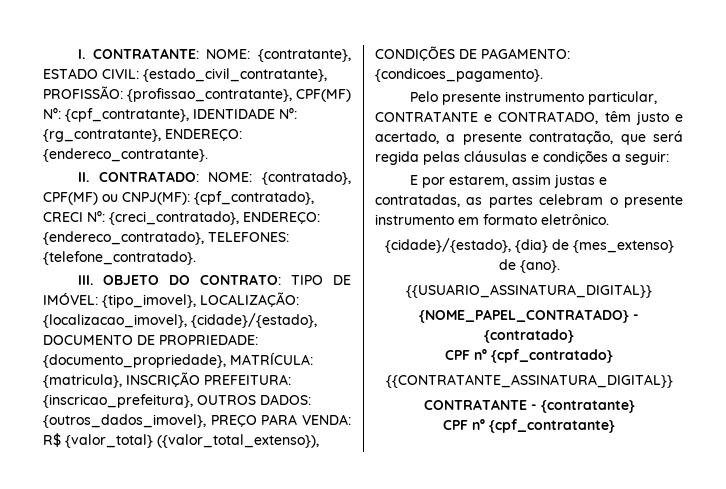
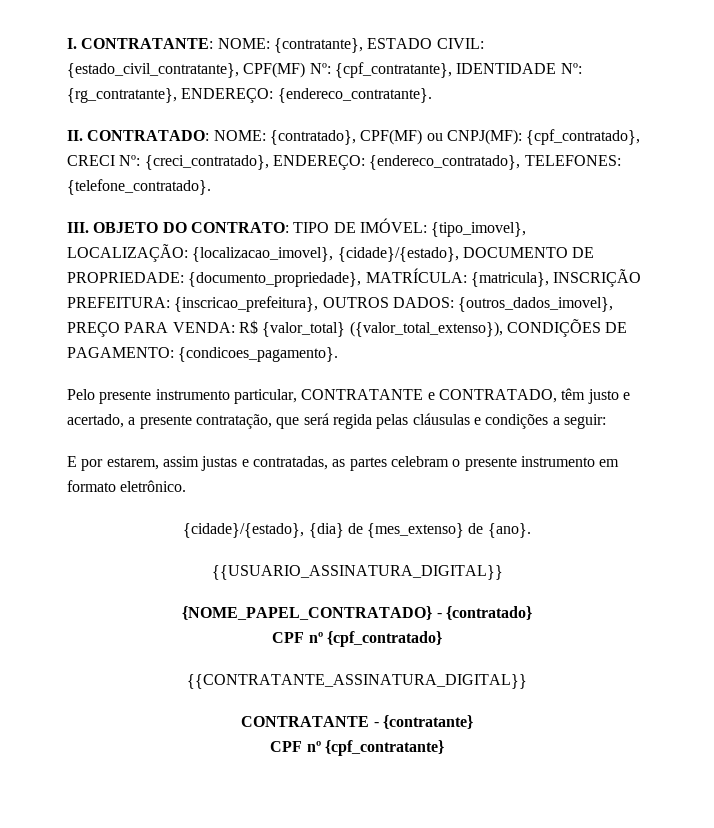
[43,86,292,102] PROFISSÃO: {profissao_contratante}, -> (239, 70) none

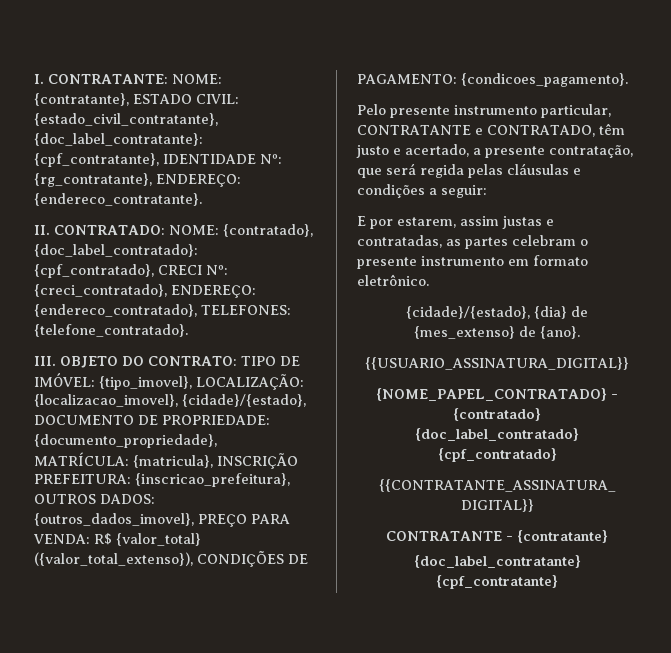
[243,62,331,78] CPF(MF) Nº: -> [34,133,203,146] {doc_label_contratante}:
[360,129,522,145] CPF(MF) ou CNPJ(MF): -> [34,244,198,257] {doc_label_contratado}:
[272,632,323,643] CPF nº -> [415,428,579,441] {doc_label_contratado}
[270,741,321,752] CPF nº -> [413,555,581,568] {doc_label_contratante}

